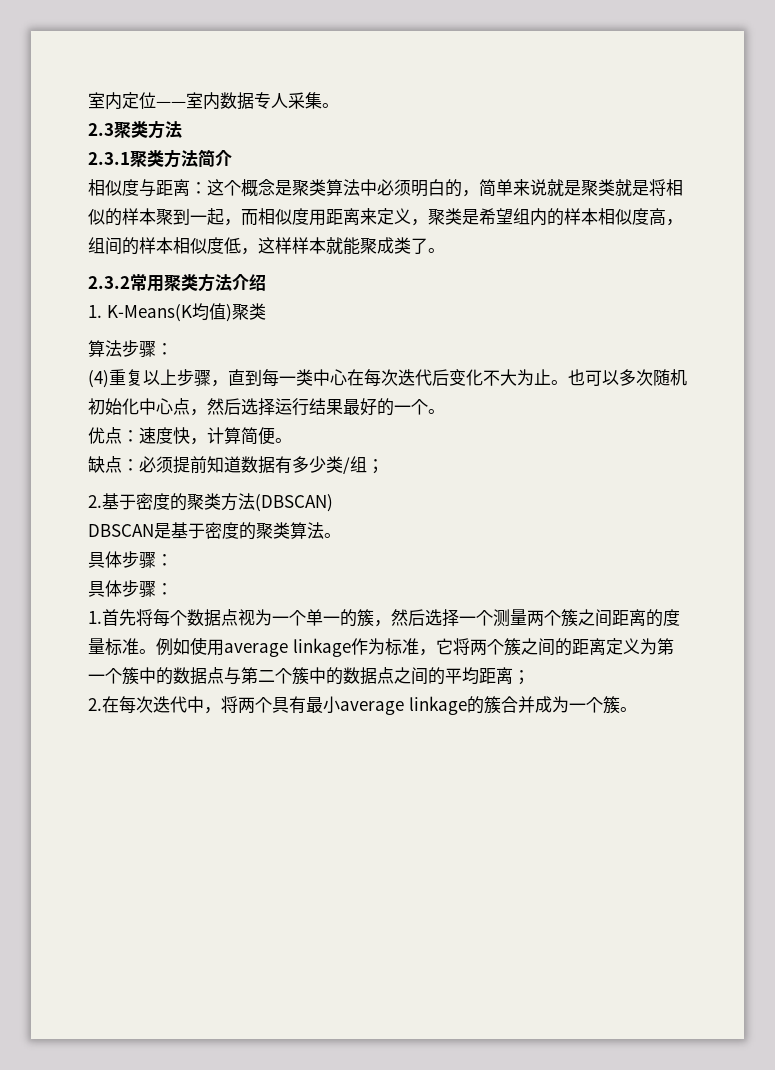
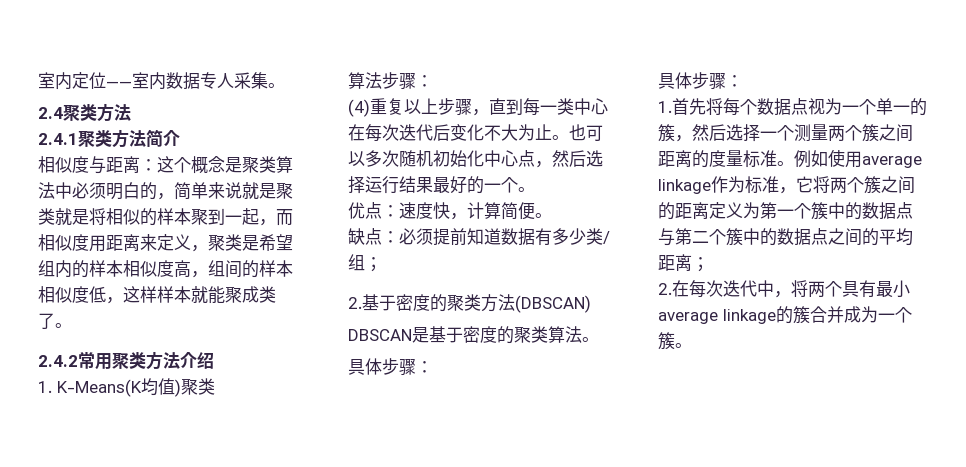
[88,123,114,136] 2.3 -> [38,107,63,119] 2.4
[88,152,130,165] 2.3.1 -> [38,133,78,145] 2.4.1
[88,276,130,289] 2.3.2 -> [38,355,78,367] 2.4.2

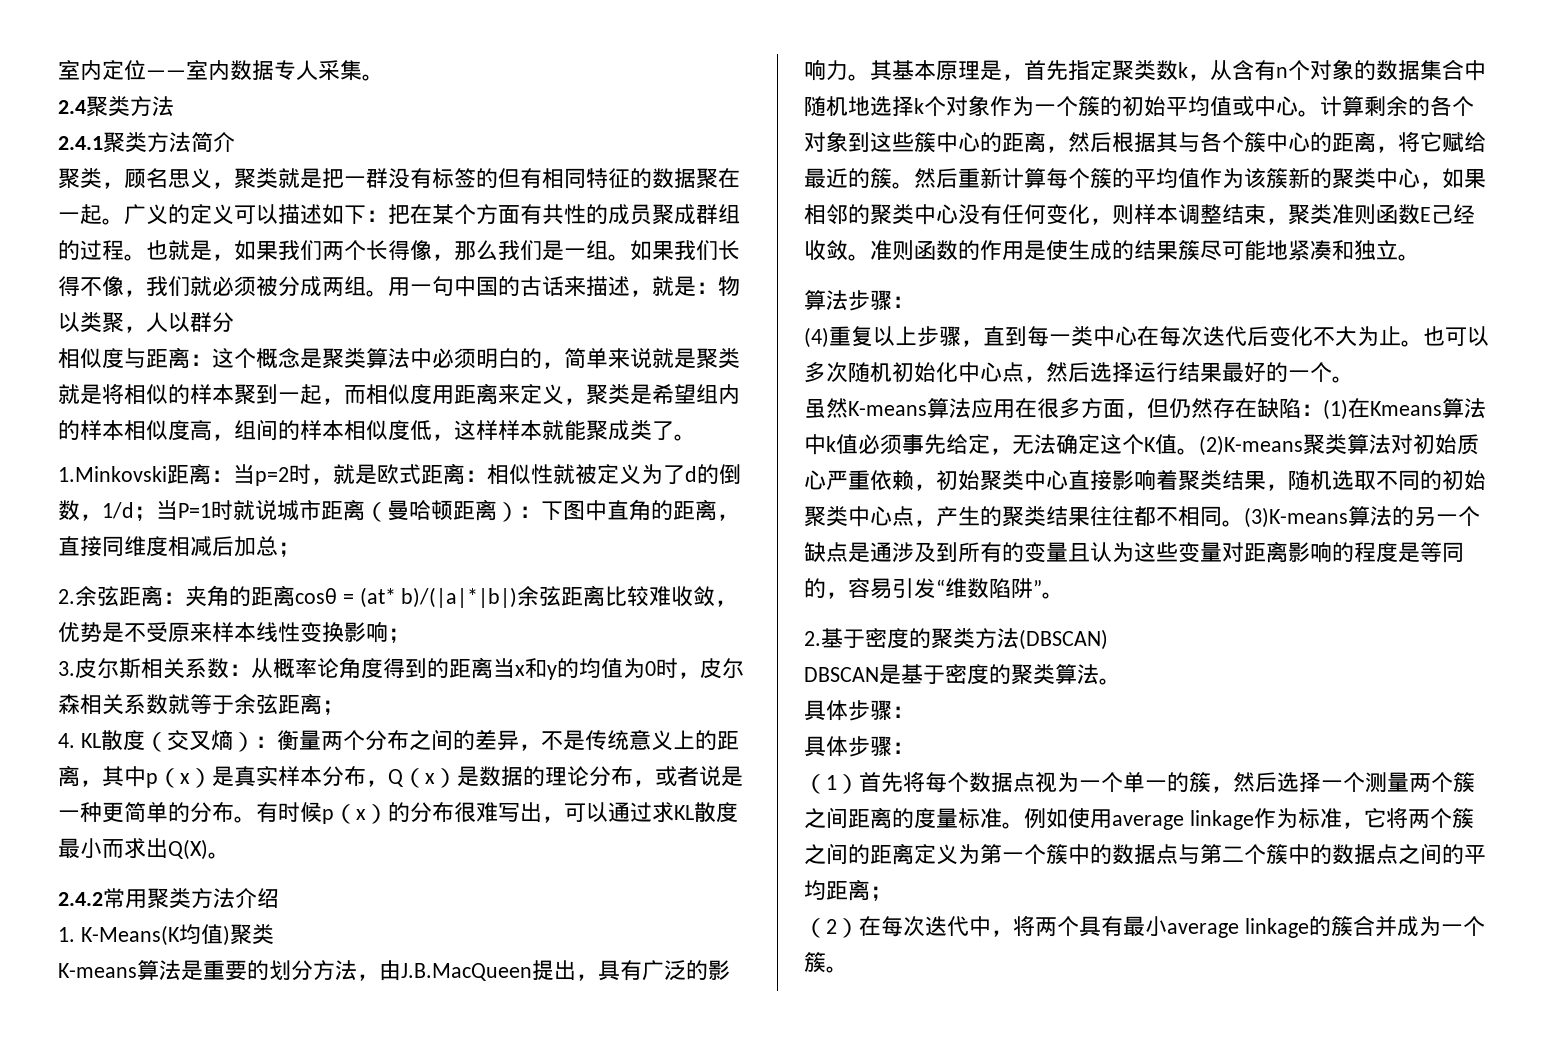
(180, 138) none -> [58,168,740,189] [58,204,740,225] [58,240,740,261] [58,276,740,297] [58,312,234,333] // 聚类，顾名思义，聚类就是把一群没有标签的但有相同特征的数据聚在一起。广义的定义可以描述如下：把在某个方面有共性的成员聚成群组的过程。也就是，如果我们两个长得像，那么我们是一组。如果我们长得不像，我们就必须被分成两组。用一句中国的古话来描述，就是：物以类聚，人以群分
(72, 325) none -> [58,463,741,486] [58,499,739,522] [58,536,300,557] [58,585,738,608] [58,621,410,643] [58,657,744,680] [58,693,344,715] [58,729,739,752] [58,765,743,788] [58,802,738,824] [58,838,230,860] // 1.Minkovski距离：当p=2时，就是欧式距离：相似性就被定义为了d的倒数，1/d；当P=1时就说城市距离（曼哈顿距离）：下图中直角的距离，直接同维度相减后加总； // 2.余弦距离：夹角的距离cosθ = (at* b)/(|a|*|b|)余弦距离比较难收敛，优势是不受原来样本线性变换影响； // 3.皮尔斯相关系数：从概率论角度得到的距离当x和y的均值为0时，皮尔森相关系数就等于余弦距离； // 4. KL散度（交叉熵）：衡量两个分布之间的差异，不是传统意义上的距离，其中p（x）是真实样本分布，Q（x）是数据的理论分布，或者说是一种更简单的分布。有时候p（x）的分布很难写出，可以通过求KL散度最小而求出Q(X)。
(215, 386) none -> [58,960,730,981] [804,59,1486,81] [804,95,1474,117] [804,131,1486,153] [804,168,1486,189] [804,204,1475,225] [804,240,1420,261] // K-means算法是重要的划分方法，由J.B.MacQueen提出，具有广泛的影响力。其基本原理是，首先指定聚类数k，从含有n个对象的数据集合中随机地选择k个对象作为一个簇的初始平均值或中心。计算剩余的各个对象到这些簇中心的距离，然后根据其与各个簇中心的距离，将它赋给最近的簇。然后重新计算每个簇的平均值作为该簇新的聚类中心，如果相邻的聚类中心没有任何变化，则样本调整结束，聚类准则函数E己经收敛。准则函数的作用是使生成的结果簇尽可能地紧凑和独立。
[348,202,552,220] [348,228,610,246] [348,254,382,272] 优点：速度快，计算简便。 // 缺点：必须提前知道数据有多少类/组； -> [804,398,1486,420] [804,434,1479,456] [804,469,1486,491] [804,506,1480,528] [804,541,1464,563] [804,578,1064,599] 虽然K-means算法应用在很多方面，但仍然存在缺陷：(1)在Kmeans算法中k值必须事先给定，无法确定这个K值。(2)K-means聚类算法对初始质心严重依赖，初始聚类中心直接影响着聚类结果，随机选取不同的初始聚类中心点，产生的聚类结果往往都不相同。(3)K-means算法的另一个缺点是通涉及到所有的变量且认为这些变量对距离影响的程度是等同的，容易引发“维数陷阱”。
[658,101,672,113] 1. -> [804,774,859,794] （1）
[658,283,672,295] 2. -> [804,918,859,938] （2）

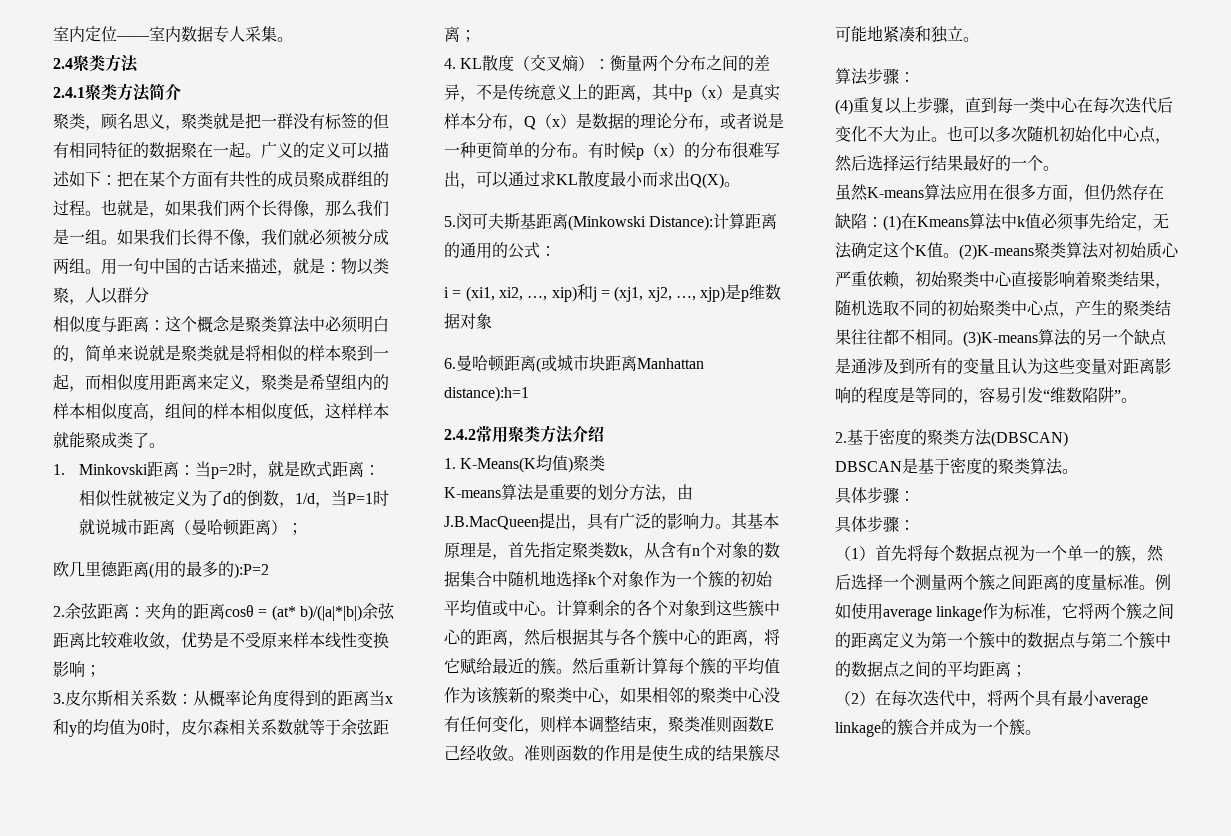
[58,466,167,482] 1.Minkovski -> [53,464,149,475] 1. Minkovski
[134,506,156,521] ； -> [315,502,332,508] ，
[519,499,739,521] [58,536,300,557] ：下图中直角的距离，直接同维度相减后加总； -> [287,523,304,535] [53,561,269,579] ； // 欧几里德距离(用的最多的):P=2
(230, 855) none -> [444,213,778,231] [444,242,556,259] [444,284,782,302] [444,313,492,329] [444,355,704,373] [444,386,529,402] // 5.闵可夫斯基距离(Minkowski Distance):计算距离的通用的公式： // i = (xi1, xi2, …, xip)和j = (xj1, xj2, …, xjp)是p维数据对象 // 6.曼哈顿距离(或城市块距离Manhattan distance):h=1

